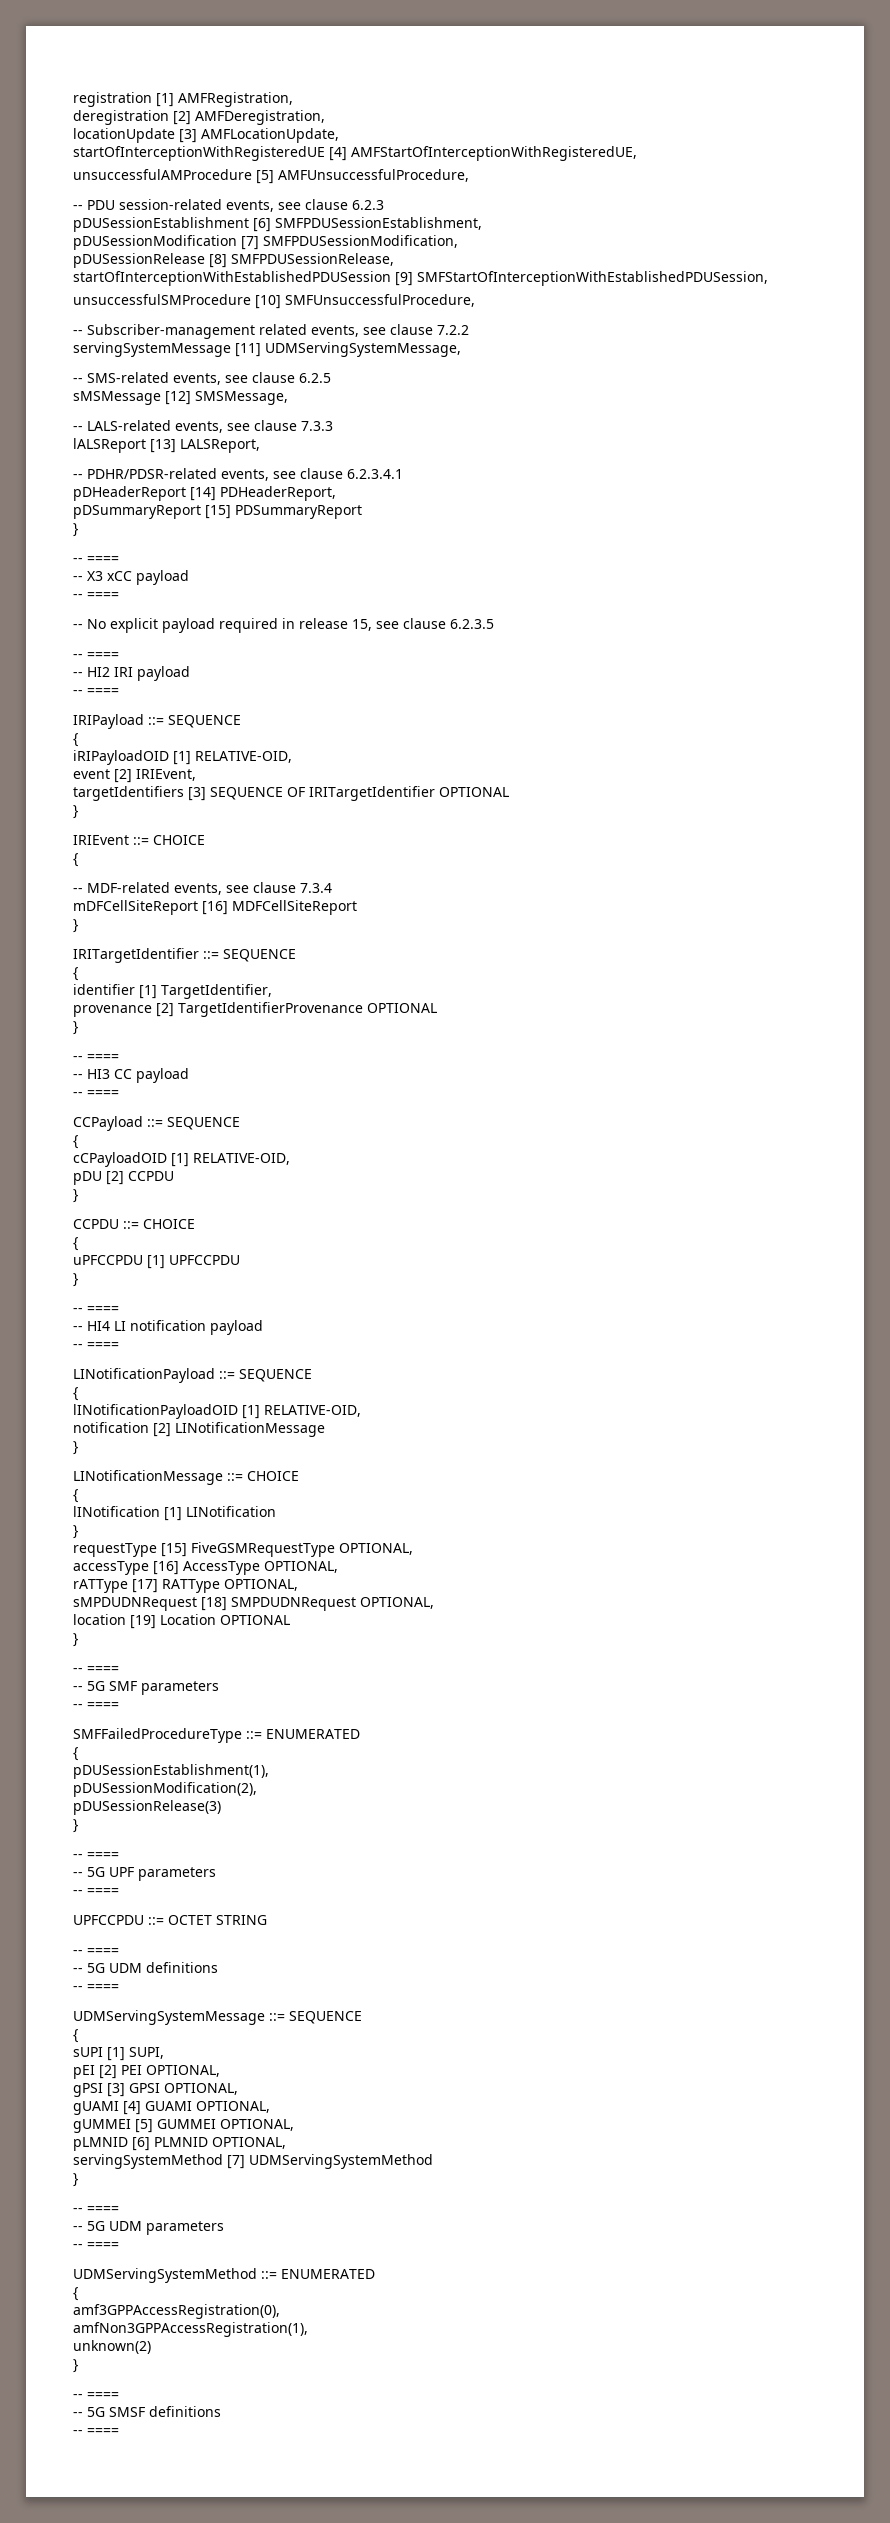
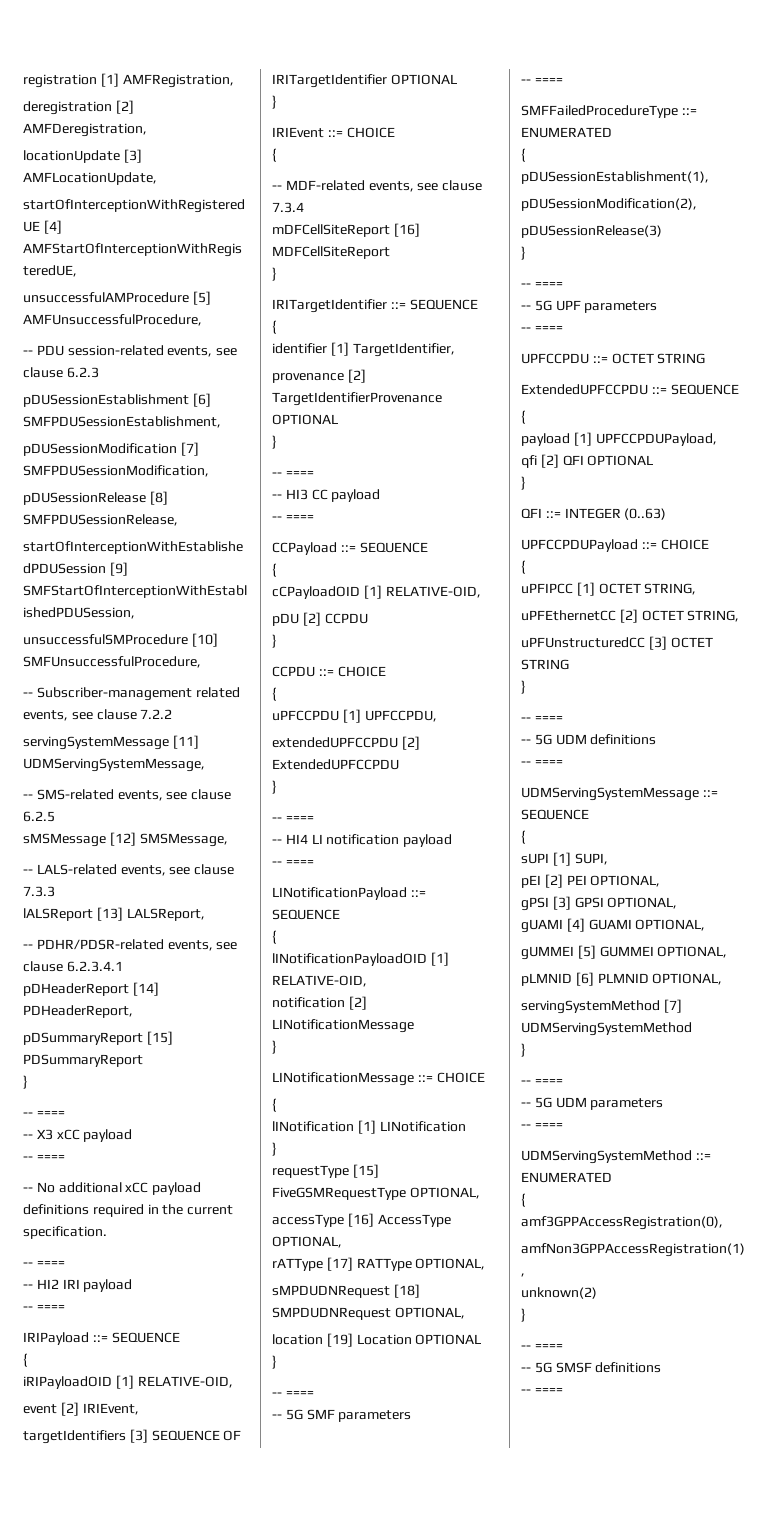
[110,618,494,633] explicit payload required in release 15, see clause 6.2.3.5 -> [58,1182,202,1195] [23,1204,234,1217] [23,1226,107,1239] additional xCC payload definitions required in the current specification.
[169,1255,240,1265] UPFCCPDU -> [364,710,437,722] [272,736,420,750] [272,759,399,770] UPFCCPDU, // extendedUPFCCPDU [2] ExtendedUPFCCPDU
(267, 1920) none -> [521,384,739,395] [521,410,526,424] [521,432,717,446] [521,454,654,468] [521,476,526,490] [521,508,667,520] [521,539,709,552] [521,560,526,574] [521,582,697,596] [521,609,740,623] [521,636,713,650] [521,659,569,670] [521,680,526,694] // ExtendedUPFCCPDU ::= SEQUENCE // { // payload [1] UPFCCPDUPayload, // qfi [2] QFI OPTIONAL // } // QFI ::= INTEGER (0..63) // UPFCCPDUPayload ::= CHOICE // { // uPFIPCC [1] OCTET STRING, // uPFEthernetCC [2] OCTET STRING, // uPFUnstructuredCC [3] OCTET STRING // }

